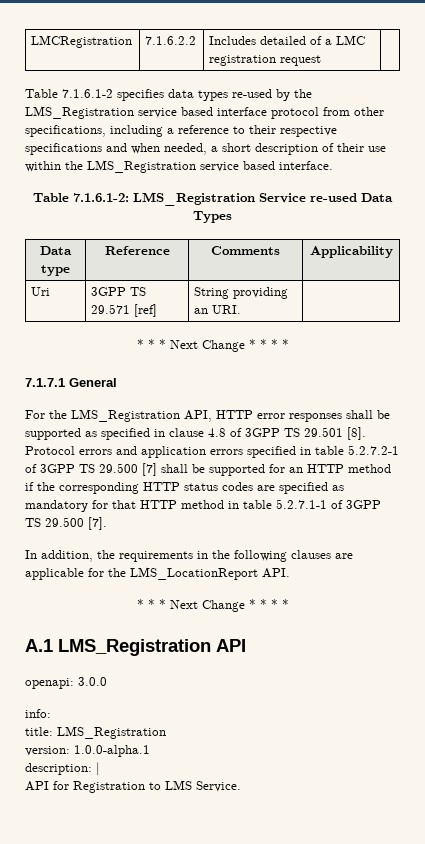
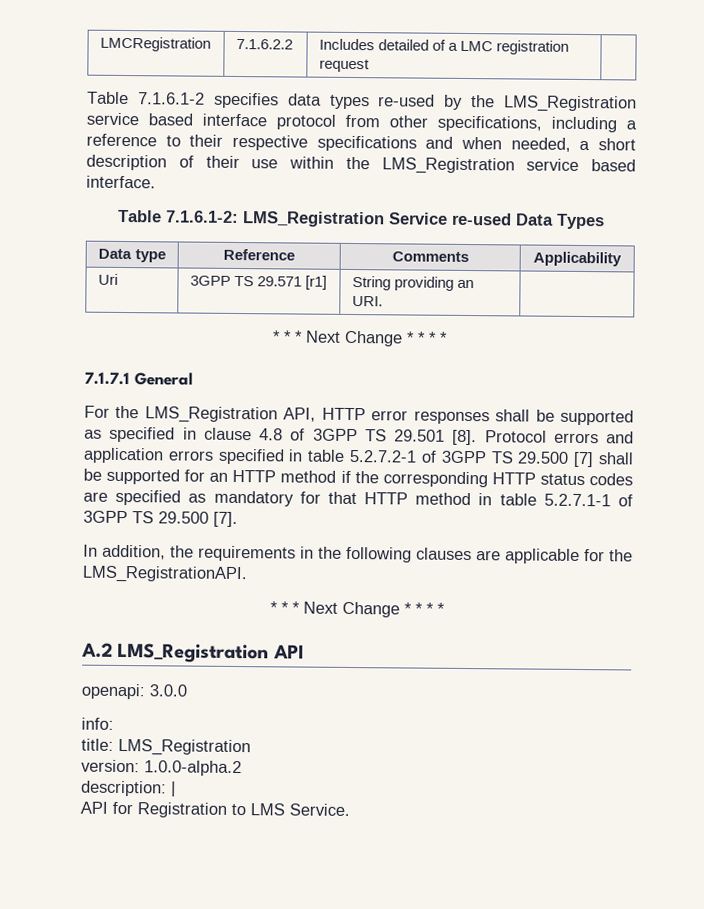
[134,304,158,317] [ref] -> [305,275,328,290] [r1]
[130,567,290,580] [136,599,289,612] [25,639,53,652] LMS_LocationReport API. // * * * Next Change * * * * // A.1 -> [82,565,248,584] [270,601,445,618] [81,642,113,658] LMS_RegistrationAPI. // * * * Next Change * * * * // A.2
[74,745,150,757] 1.0.0-alpha.1 -> [144,760,242,777] 1.0.0-alpha.2

